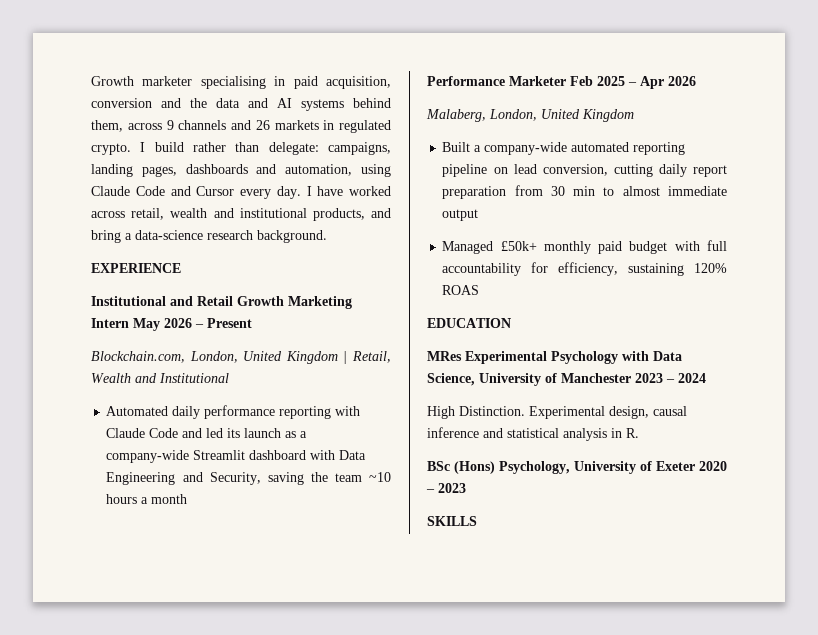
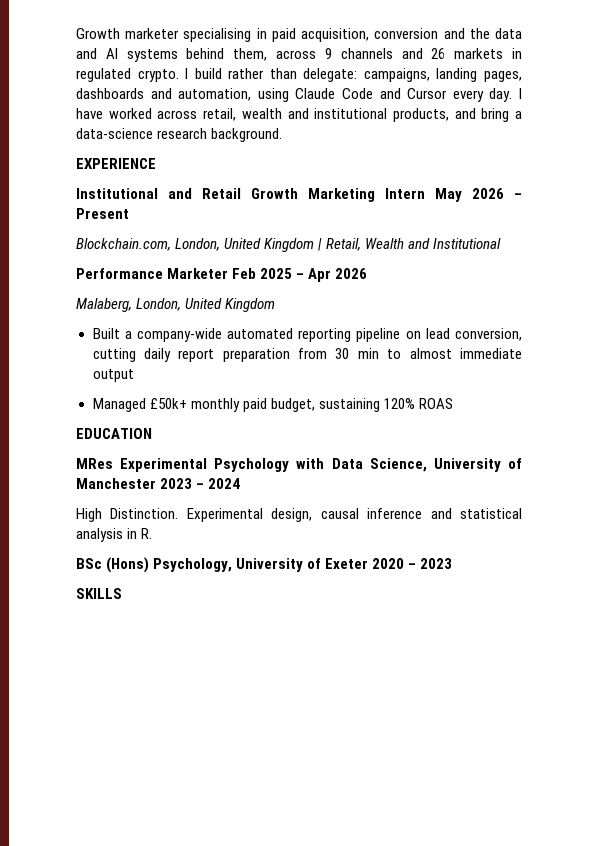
[106,405,361,419] [106,428,308,438] [106,450,367,463] [106,472,391,485] [106,494,188,504] // Automated daily performance reporting with Claude Code and led its launch as a company-wide Streamlit dashboard with Data Engineering and Security, saving the team ~10 hours a month -> (502, 243) none
[629,240,727,254] [442,262,619,276] budget with full accountability for efficiency, -> [270,398,315,412] budget,

